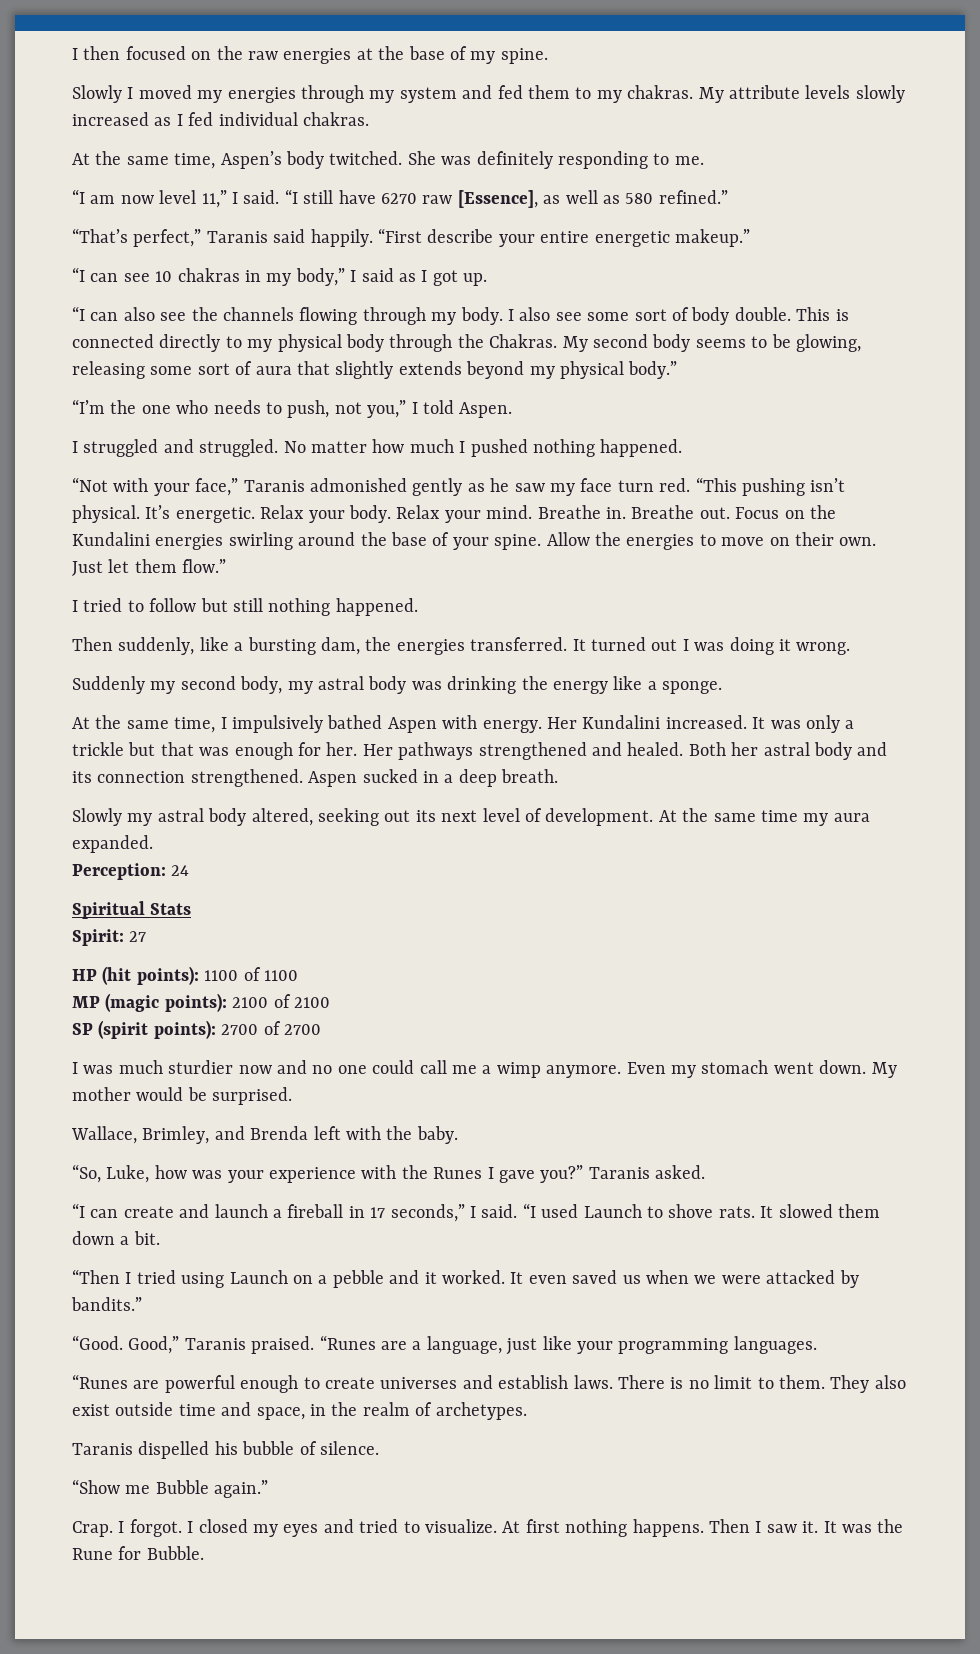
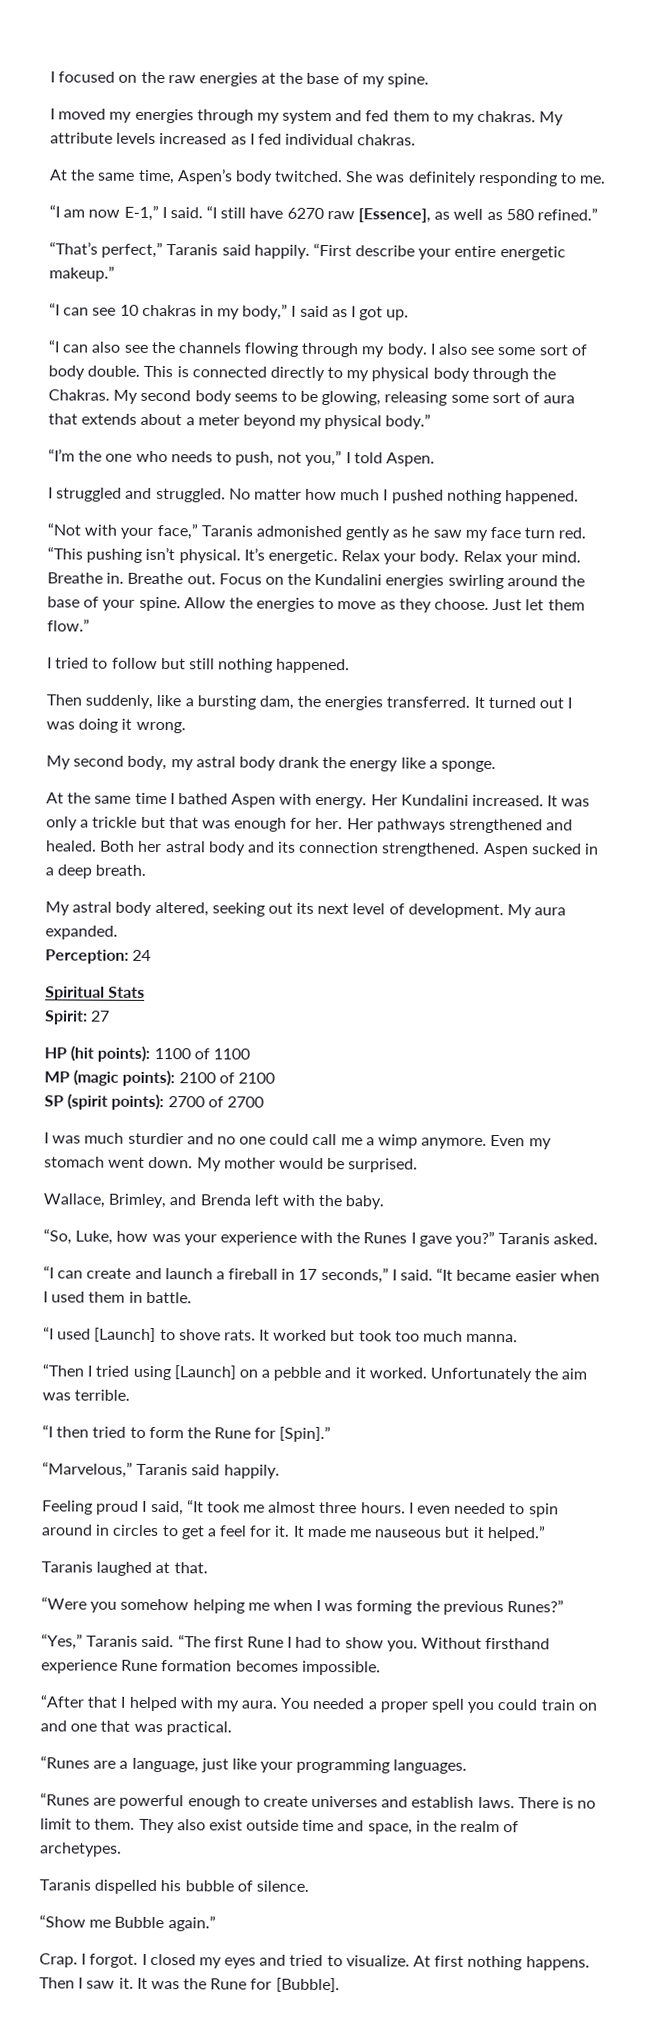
[72,46,121,60] I then -> [50,71,55,83] I
[72,85,122,103] Slowly -> (430, 80) none
[855,85,905,103] slowly -> (157, 138) none
[159,190,227,208] level 11,” -> [123,204,159,222] E-1,”
[335,361,462,379] slightly extends -> [81,413,240,426] extends about a meter
[769,532,877,546] on their own. -> [379,598,490,613] as they choose.
[72,676,176,694] Suddenly my -> [46,755,71,770] My
[411,676,517,694] was drinking -> [278,756,321,768] drank
[174,715,323,733] time, I impulsively -> [134,792,175,805] time I
[72,808,153,826] Slowly my -> [45,901,70,916] My
[658,808,829,826] At the same time my -> [507,904,533,919] My
[238,1065,272,1074] now -> (184, 1138) none
(518, 1211) none -> [436,1267,600,1282] [43,1291,192,1304] “It became easier when I used them in battle. //
[583,1204,642,1218] Launch -> [94,1327,157,1343] [Launch]
[778,1204,880,1218] [72,1231,160,1245] slowed them down a bit. -> [273,1329,519,1343] worked but took too much manna.
[229,1270,288,1284] Launch -> [173,1365,236,1380] [Launch]
[510,1270,859,1288] [71,1297,142,1311] [72,1335,315,1354] It even saved us when we were attacked by bandits.” // “Good. Good,” Taranis praised. -> [430,1367,588,1383] [42,1389,131,1401] [42,1424,332,1443] [42,1461,280,1479] [42,1499,559,1518] [41,1524,546,1542] [41,1561,208,1576] [41,1596,565,1616] [41,1633,551,1652] [41,1659,381,1676] [40,1694,597,1714] [40,1720,232,1736] Unfortunately the aim was terrible. // “I then tried to form the Rune for [Spin].” // “Marvelous,” Taranis said happily. // Feeling proud I said, “It took me almost three hours. I even needed to spin around in circles to get a feel for it. It made me nauseous but it helped.” // Taranis laughed at that. // “Were you somehow helping me when I was forming the previous Runes?” // “Yes,” Taranis said. “The first Rune I had to show you. Without firsthand experience Rune formation becomes impossible. // “After that I helped with my aura. You needed a proper spell you could train on and one that was practical. //
[146,1546,204,1560] Bubble. -> [275,1977,340,1993] [Bubble].

